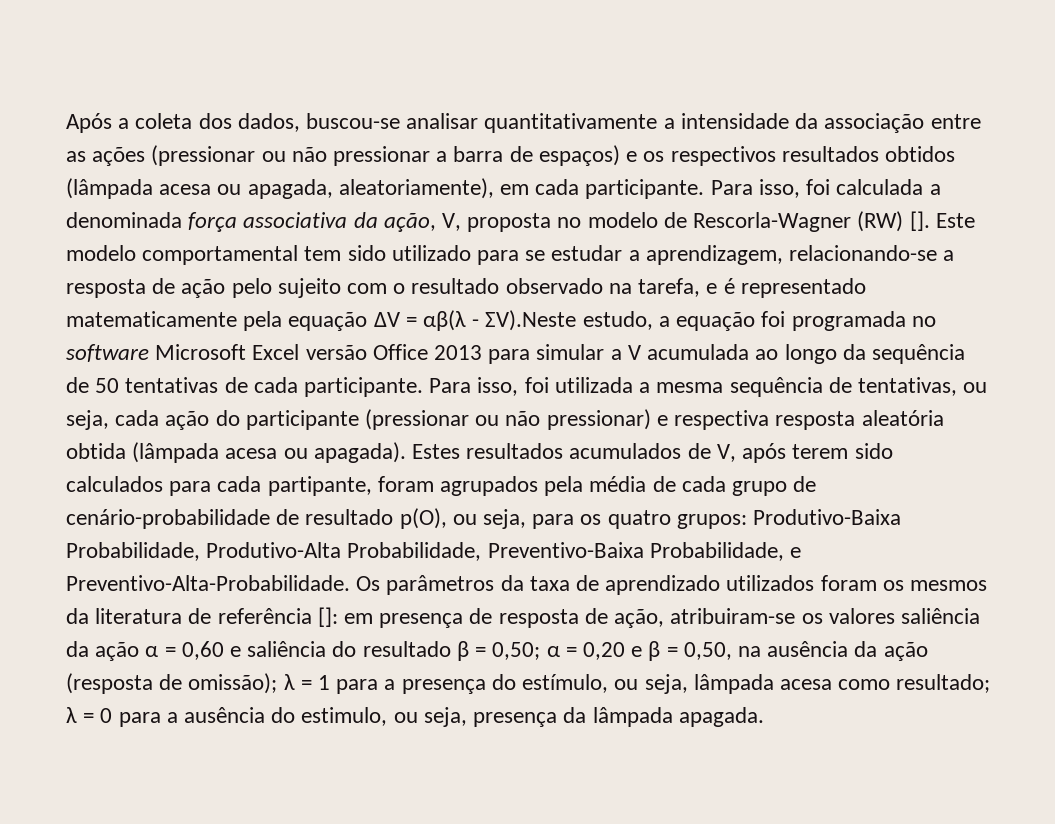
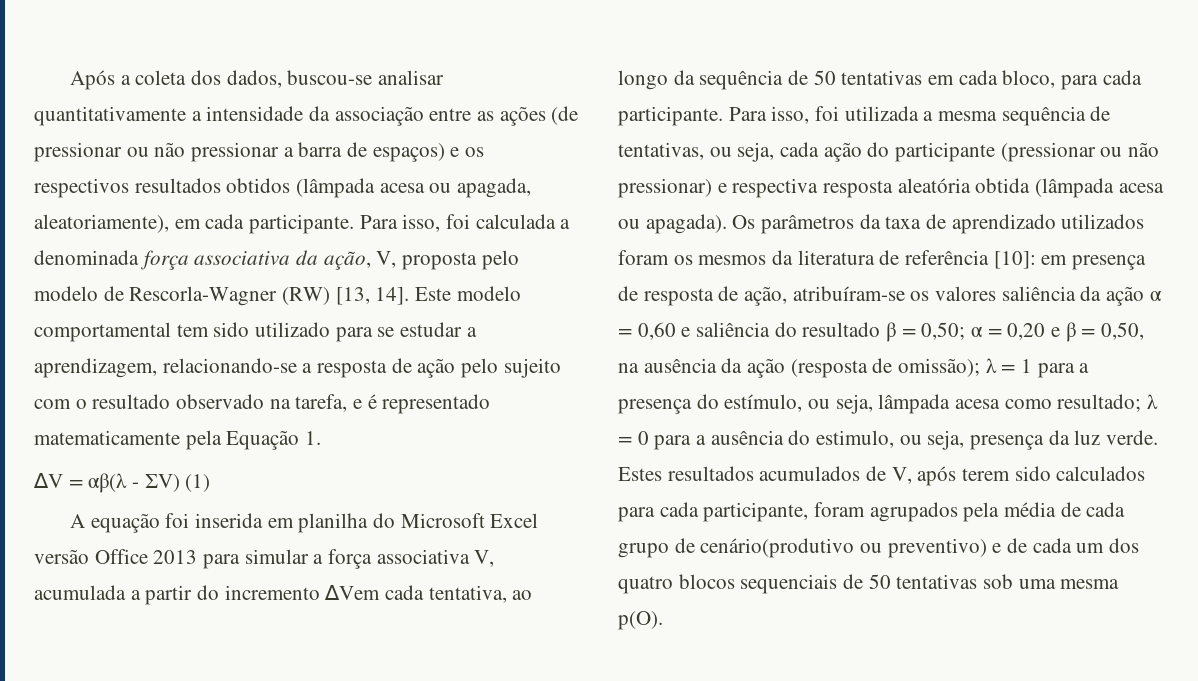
[151,145,256,166] (pressionar -> [551,106,579,125] [34,142,122,162] (de pressionar
[557,217,582,228] no -> [481,250,519,270] pelo
[909,211,930,231] []. -> [335,287,410,305] [13, 14].
[288,312,368,331] equação -> [226,430,322,450] Equação 1. //
[485,310,936,331] [66,344,149,362] ΣV).Neste estudo, a equação foi programada no software -> [144,474,211,492] [70,513,396,533] ΣV) (1) // A equação foi inserida em planilha do
[627,344,750,360] V acumulada -> [328,549,495,569] [34,585,507,605] força associativa V, acumulada a partir do incremento ∆Vem cada tentativa,
[224,377,248,393] de -> [928,70,1099,90] em cada bloco, para
[412,443,893,463] [66,476,817,496] [66,508,902,529] [66,542,802,561] [66,575,350,591] Estes resultados acumulados de V, após terem sido calculados para cada partipante, foram agrupados pela média de cada grupo de cenário-probabilidade de resultado p(O), ou seja, para os quatro grupos: Produtivo-Baixa Probabilidade, Produtivo-Alta Probabilidade, Preventivo-Baixa Probabilidade, e Preventivo-Alta-Probabilidade. -> (727, 224) none
[317,607,338,627] []: -> [993,251,1036,269] [10]:
[670,608,796,624] atribuiram-se -> [792,286,905,301] atribuíram-se
[592,707,764,727] lâmpada apagada. -> [1074,430,1159,445] [618,466,1146,486] [618,502,1126,522] [618,538,1140,558] [618,574,1120,594] [618,611,663,630] luz verde. Estes resultados acumulados de V, após terem sido calculados para cada participante, foram agrupados pela média de cada grupo de cenário(produtivo ou preventivo) e de cada um dos quatro blocos sequenciais de 50 tentativas sob uma mesma p(O).

